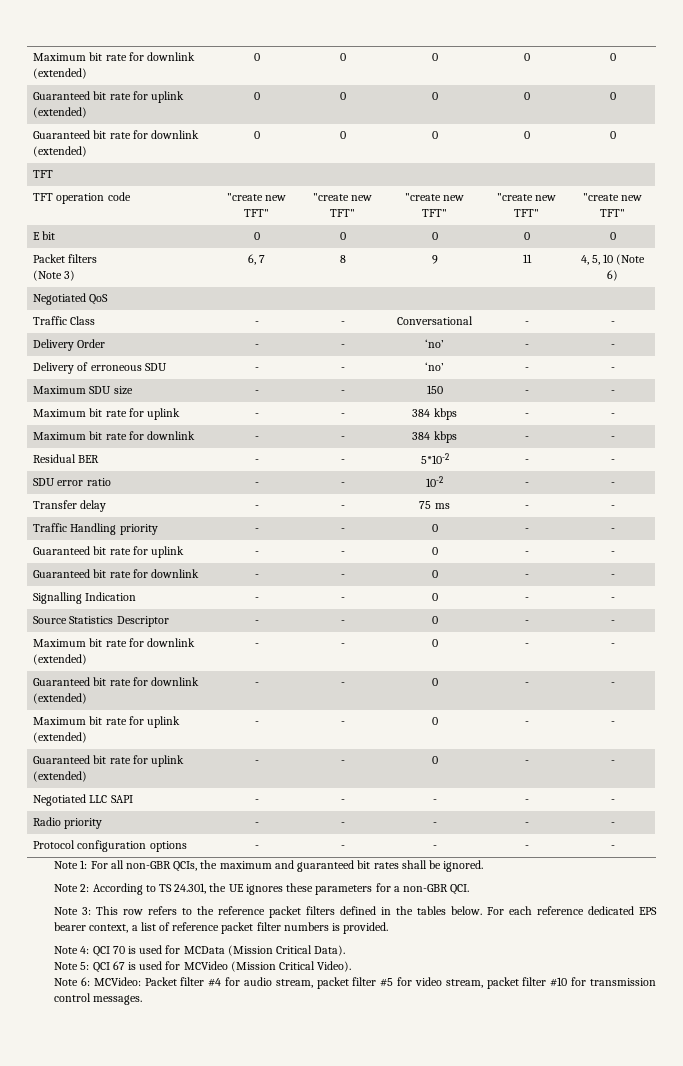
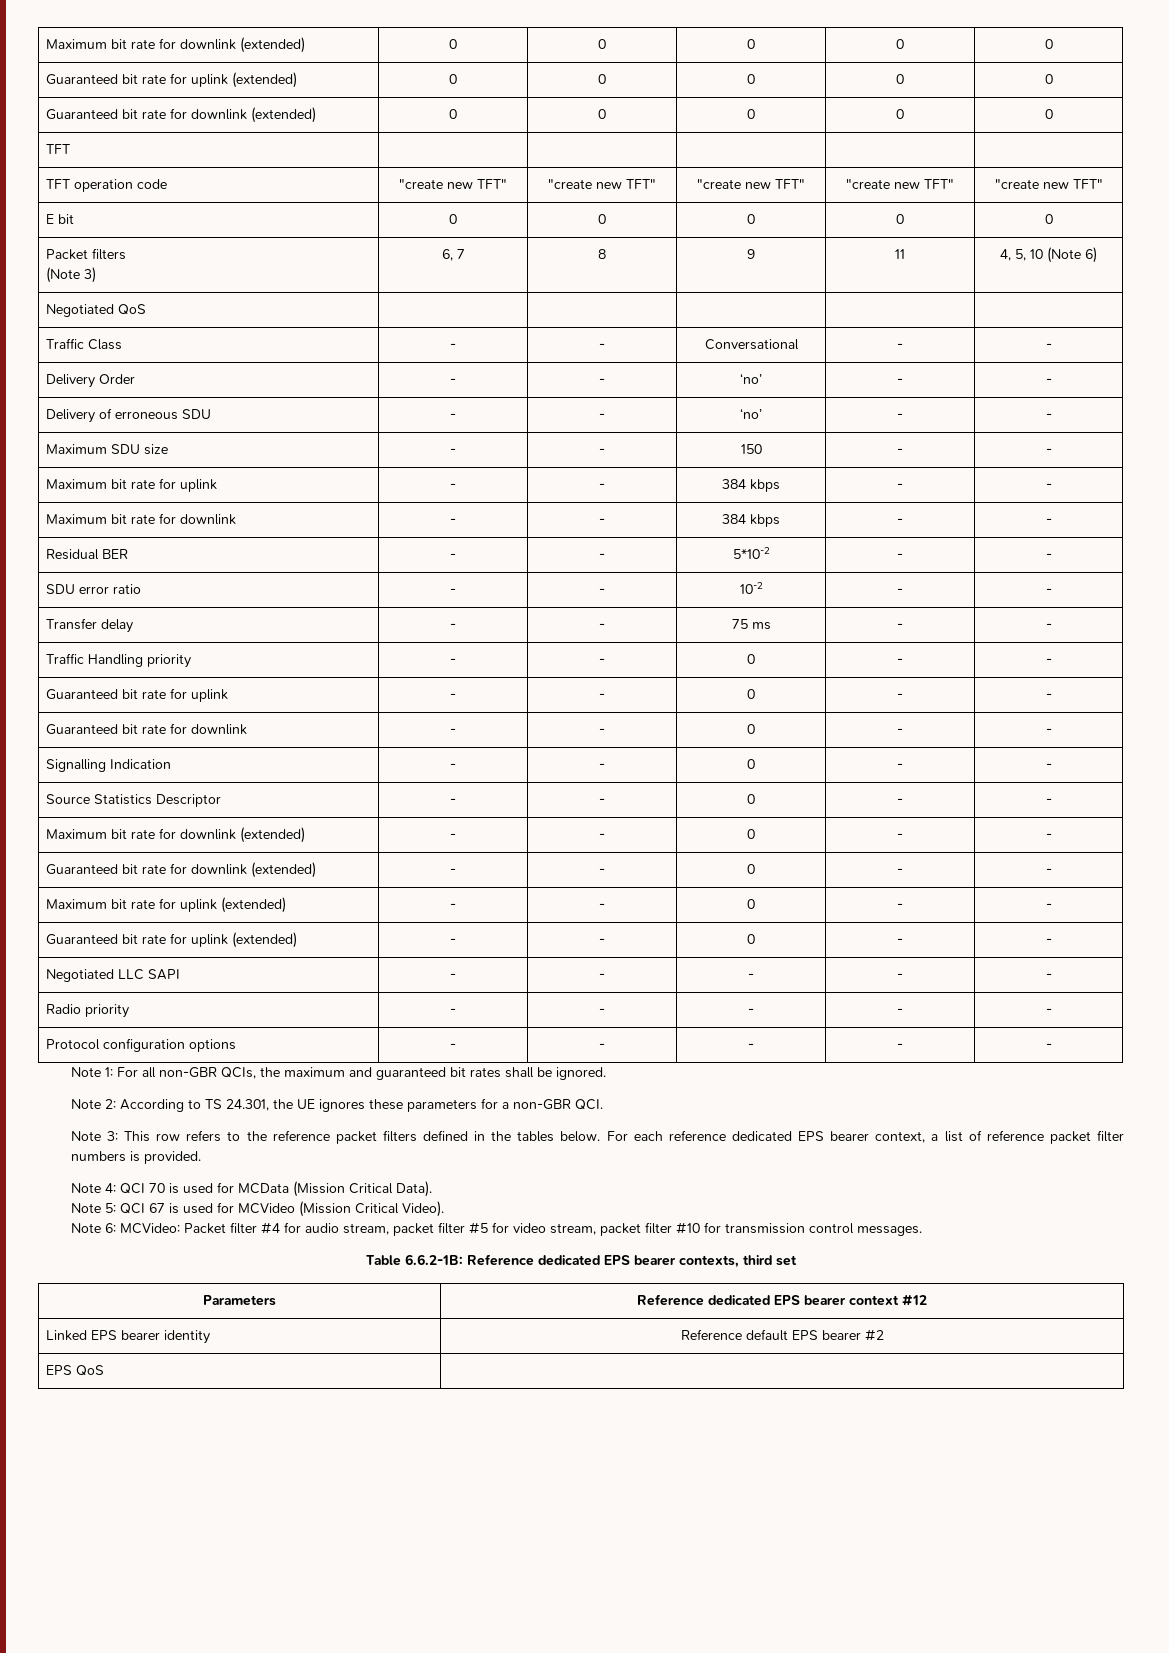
(143, 1000) none -> [366,1254,797,1268] [203,1295,276,1306] [637,1294,927,1306] [46,1330,211,1344] [680,1329,884,1341] [46,1365,105,1376] // Table 6.6.2-1B: Reference dedicated EPS bearer contexts, third set // Parameters | Reference dedicated EPS bearer context #12 // Linked EPS bearer identity | Reference default EPS bearer #2 // EPS QoS |

